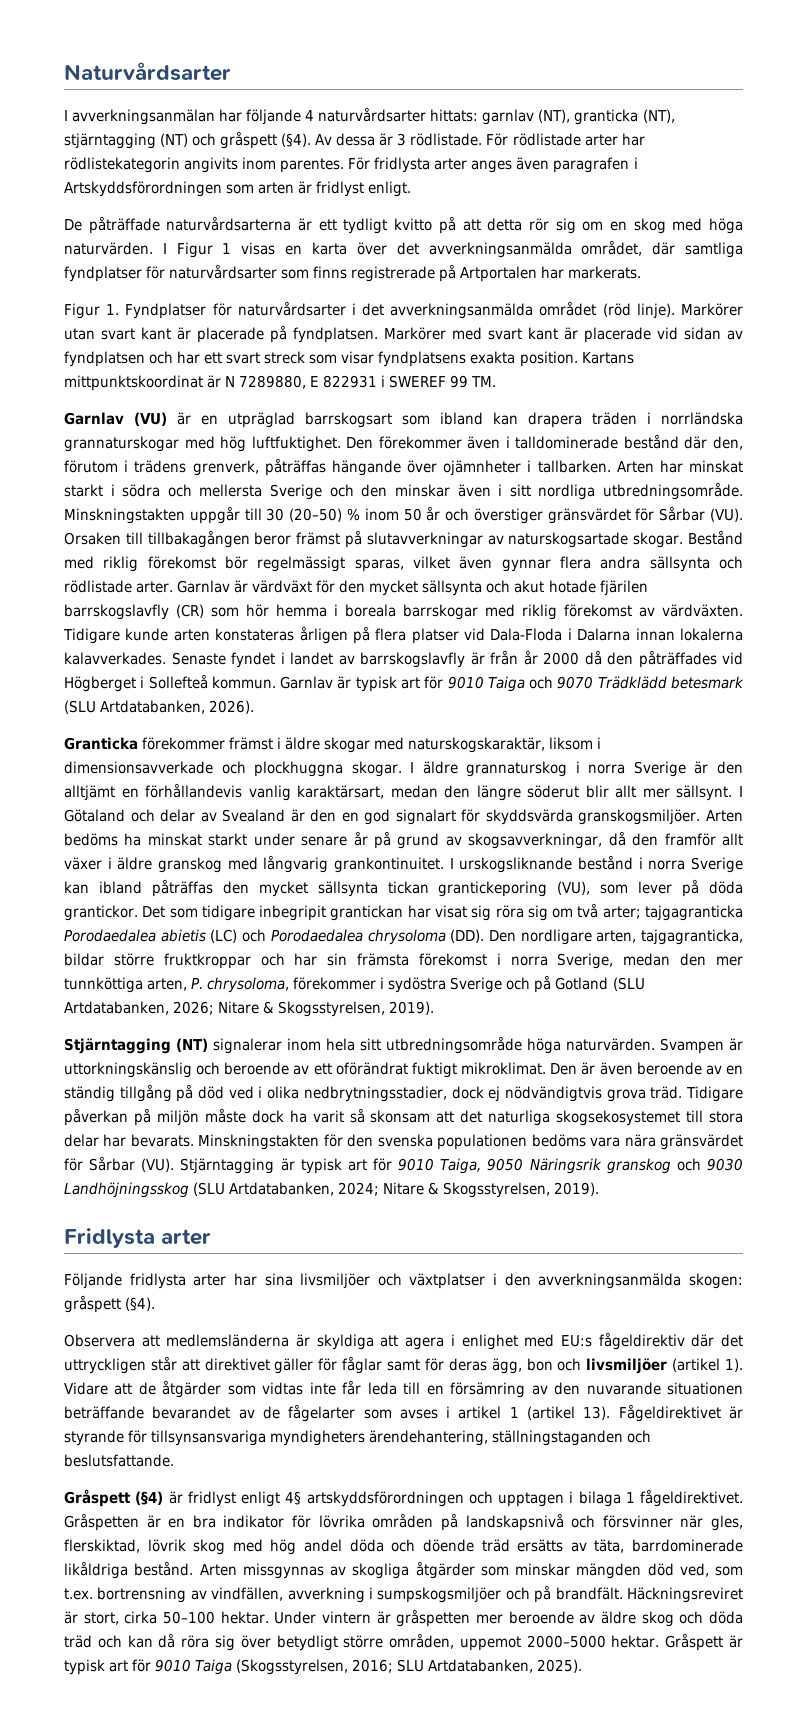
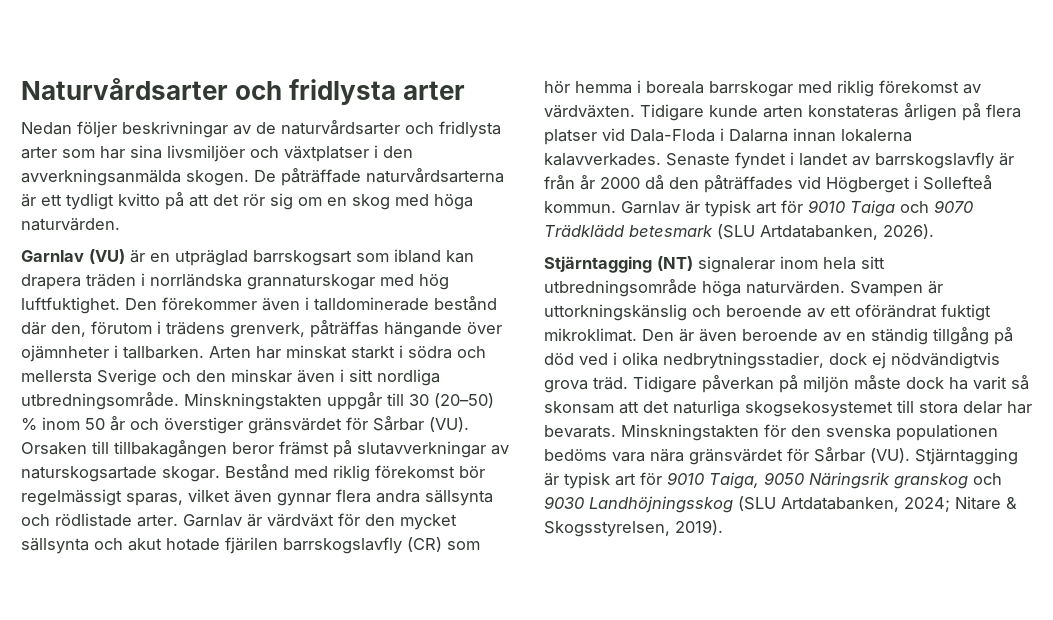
[64,107,675,125] [64,131,645,149] [64,157,638,173] [64,181,412,197] // I avverkningsanmälan har följande 4 naturvårdsarter hittats: garnlav (NT), granticka (NT), stjärntagging (NT) och gråspett (§4). Av dessa är 3 rödlistade. För rödlistade arter har rödlistekategorin angivits inom parentes. För fridlysta arter anges även paragrafen i Artskyddsförordningen som arten är fridlyst enligt. // -> [235,79,466,105] [21,120,501,138] [21,145,413,162] [21,169,249,186] och fridlysta arter // Nedan följer beskrivningar av de naturvårdsarter och fridlysta arter som har sina livsmiljöer och växtplatser i den avverkningsanmälda skogen.
[487,218,523,231] detta -> [213,194,239,206] det
[162,240,743,258] [64,264,642,282] [64,301,744,319] [64,325,743,343] [64,351,634,367] [64,375,497,391] I Figur 1 visas en karta över det avverkningsanmälda området, där samtliga fyndplatser för naturvårdsarter som finns registrerade på Artportalen har markerats. // Figur 1. Fyndplatser för naturvårdsarter i det avverkningsanmälda området (röd linje). Markörer utan svart kant är placerade på fyndplatsen. Markörer med svart kant är placerade vid sidan av fyndplatsen och har ett svart streck som visar fyndplatsens exakta position. Kartans mittpunktskoordinat är N 7289880, E 822931 i SWEREF 99 TM. -> (120, 224) none
[64,737,602,753] [64,761,743,777] [64,783,744,801] [64,809,743,825] [64,831,744,849] [64,855,743,873] [64,879,743,897] [64,903,744,921] [64,929,743,945] [64,953,743,969] [64,975,645,993] [64,1001,435,1017] // Granticka förekommer främst i äldre skogar med naturskogskaraktär, liksom i dimensionsavverkade och plockhuggna skogar. I äldre grannaturskog i norra Sverige är den alltjämt en förhållandevis vanlig karaktärsart, medan den längre söderut blir allt mer sällsynt. I Götaland och delar av Svealand är den en god signalart för skyddsvärda granskogsmiljöer. Arten bedöms ha minskat starkt under senare år på grund av skogsavverkningar, då den framför allt växer i äldre granskog med långvarig grankontinuitet. I urskogsliknande bestånd i norra Sverige kan ibland påträffas den mycket sällsynta tickan grantickeporing (VU), som lever på döda grantickor. Det som tidigare inbegripit grantickan har visat sig röra sig om två arter; tajgagranticka Porodaedalea abietis (LC) och Porodaedalea chrysoloma (DD). Den nordligare arten, tajgagranticka, bildar större fruktkroppar och har sin främsta förekomst i norra Sverige, medan den mer tunnköttiga arten, P. chrysoloma, förekommer i sydöstra Sverige och på Gotland (SLU Artdatabanken, 2026; Nitare & Skogsstyrelsen, 2019). -> (934, 231) none
[64,1228,212,1248] [64,1273,743,1289] [64,1295,156,1313] [64,1332,744,1350] [64,1356,744,1374] [64,1380,743,1398] [64,1404,744,1422] [64,1430,652,1446] [64,1454,174,1467] [64,1489,743,1507] [64,1513,744,1531] [64,1539,744,1555] [64,1561,743,1579] [64,1585,743,1603] [64,1609,743,1627] [64,1633,744,1651] [64,1659,583,1675] // Fridlysta arter // Följande fridlysta arter har sina livsmiljöer och växtplatser i den avverkningsanmälda skogen: gråspett (§4). // Observera att medlemsländerna är skyldiga att agera i enlighet med EU:s fågeldirektiv där det uttryckligen står att direktivet gäller för fåglar samt för deras ägg, bon och livsmiljöer (artikel 1). Vidare att de åtgärder som vidtas inte får leda till en försämring av den nuvarande situationen beträffande bevarandet av de fågelarter som avses i artikel 1 (artikel 13). Fågeldirektivet är styrande för tillsynsansvariga myndigheters ärendehantering, ställningstaganden och beslutsfattande. // Gråspett (§4) är fridlyst enligt 4§ artskyddsförordningen och upptagen i bilaga 1 fågeldirektivet. Gråspetten är en bra indikator för lövrika områden på landskapsnivå och försvinner när gles, flerskiktad, lövrik skog med hög andel döda och döende träd ersätts av täta, barrdominerade likåldriga bestånd. Arten missgynnas av skogliga åtgärder som minskar mängden död ved, som t.ex. bortrensning av vindfällen, avverkning i sumpskogsmiljöer och på brandfält. Häckningsreviret är stort, cirka 50–100 hektar. Under vintern är gråspetten mer beroende av äldre skog och döda träd och kan då röra sig över betydligt större områden, uppemot 2000–5000 hektar. Gråspett är typisk art för 9010 Taiga (Skogsstyrelsen, 2016; SLU Artdatabanken, 2025). -> (723, 527) none

